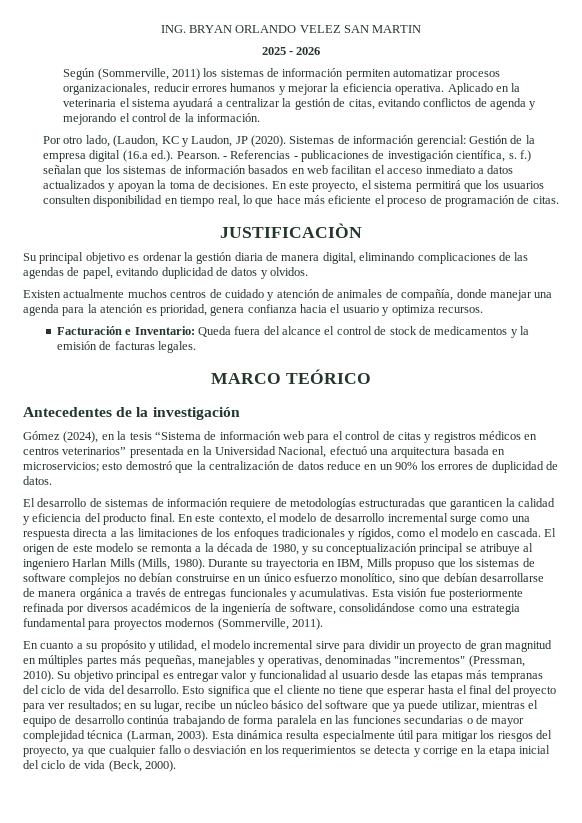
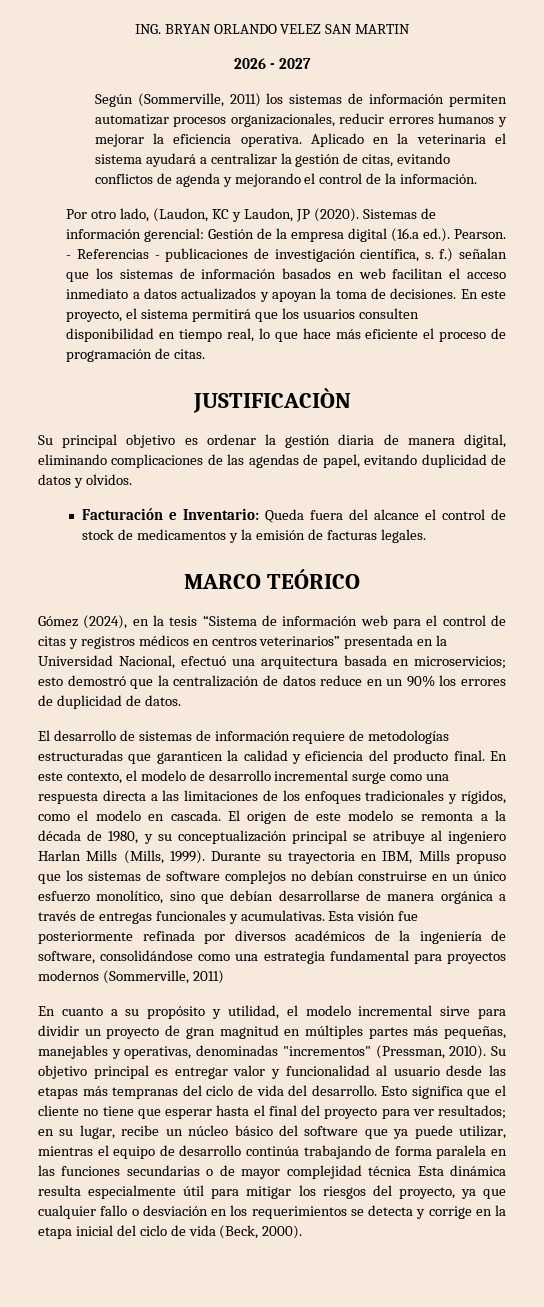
[261,47,321,55] 2025 - 2026 -> [234,58,311,69] 2026 - 2027
[23,289,553,301] [23,304,483,316] // Existen actualmente muchos centros de cuidado y atención de animales de compañía, donde manejar una agenda para la atención es prioridad, genera confianza hacia el usuario y optimiza recursos. -> (132, 479) none
[23,407,240,420] // Antecedentes de la investigación -> (361, 579) none
[173,558,205,570] 1980). -> [169,850,205,864] 1999).
[291,618,323,630] 2011). -> [192,970,224,984] 2011)
[126,730,209,742] (Larman, 2003). -> (412, 1171) none

